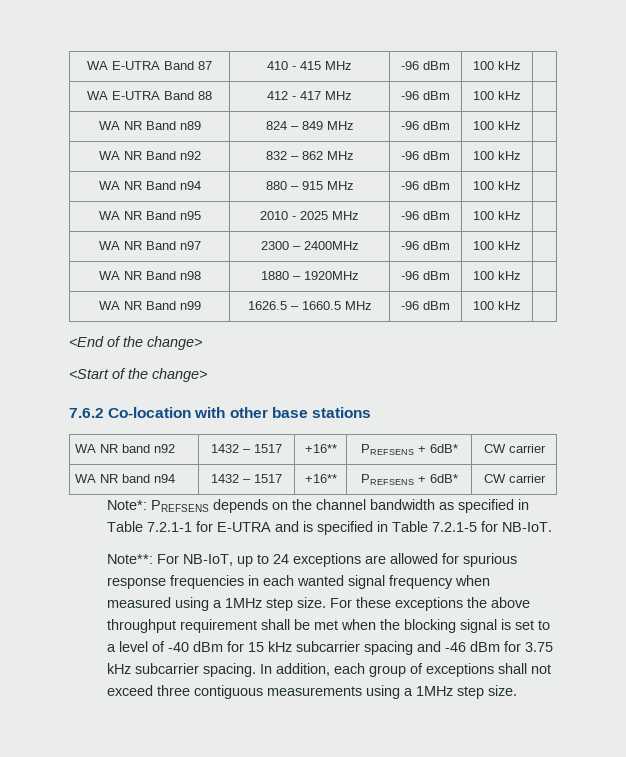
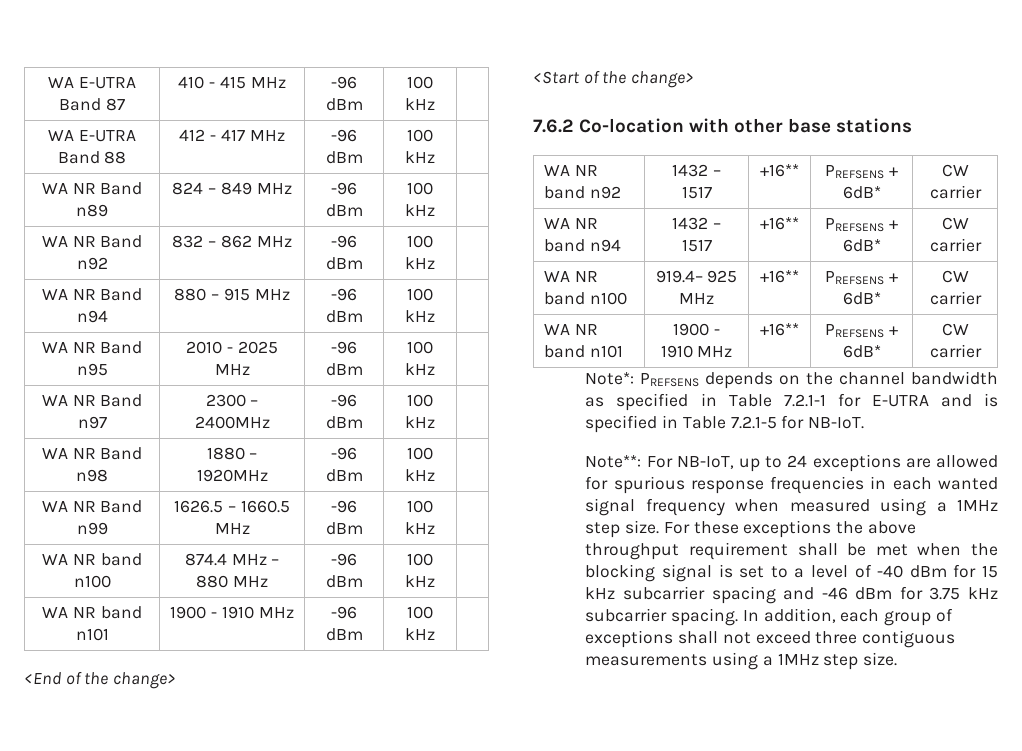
(521, 305) none -> [42,553,142,566] [73,575,111,588] [184,553,280,566] [196,575,268,588] [331,553,357,566] [325,575,363,588] [407,553,433,566] [405,575,435,587] [42,606,142,619] [75,628,109,641] [170,606,294,619] [331,606,357,619] [325,628,363,641] [407,606,433,619] [405,628,435,640] // WA NR band n100 | 874.4 MHz – 880 MHz | -96 dBm | 100 kHz | // WA NR band n101 | 1900 - 1910 MHz | -96 dBm | 100 kHz |
(546, 478) none -> [544,271,598,282] [544,292,627,305] [655,270,738,283] [679,293,714,304] [760,270,799,283] [825,271,898,285] [842,292,881,305] [941,270,969,283] [929,291,982,305] [544,324,598,335] [544,345,623,358] [673,323,720,336] [660,345,733,358] [760,323,799,336] [825,324,898,338] [842,345,881,358] [941,323,969,336] [929,344,982,358] // WA NR band n100 | 919.4– 925 MHz | +16** | PREFSENS + 6dB* | CW carrier // WA NR band n101 | 1900 - 1910 MHz | +16** | PREFSENS + 6dB* | CW carrier

